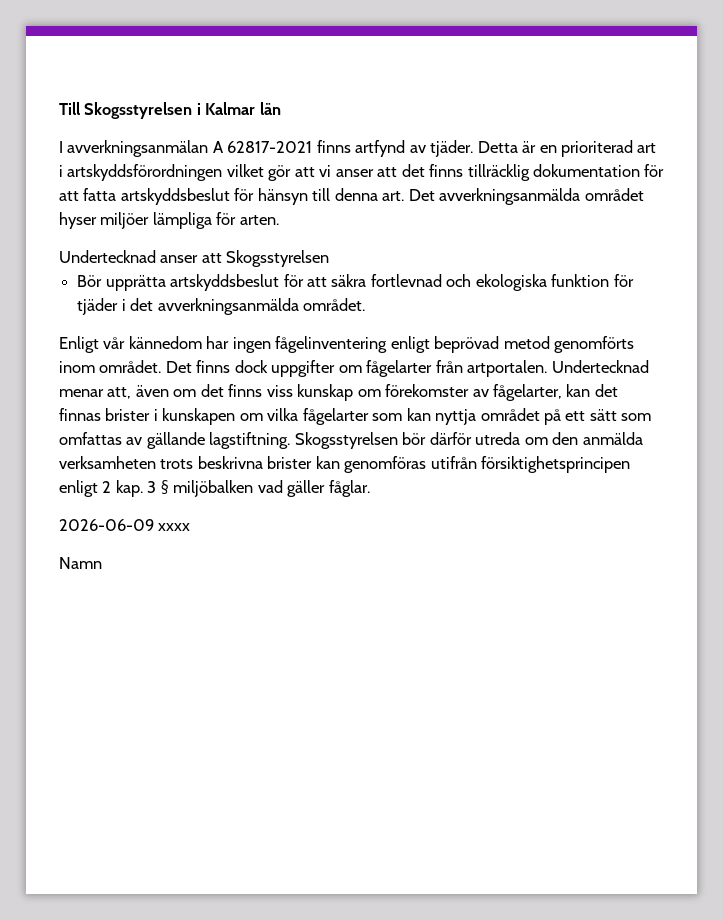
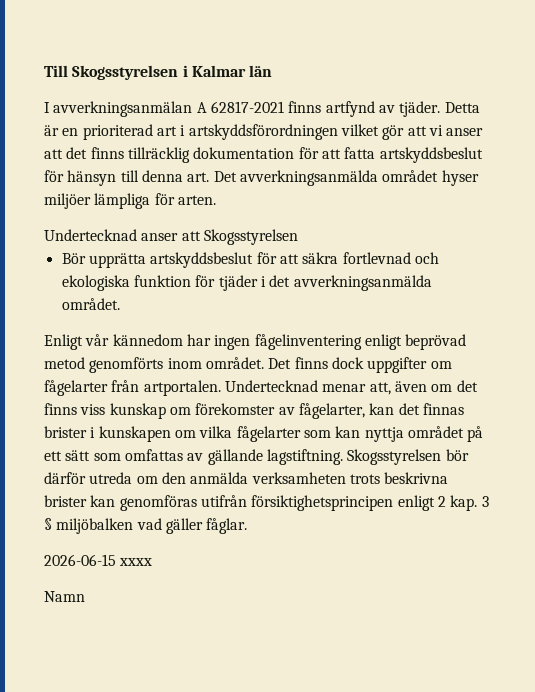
[59,519,154,531] 2026-06-09 -> [44,554,116,566] 2026-06-15

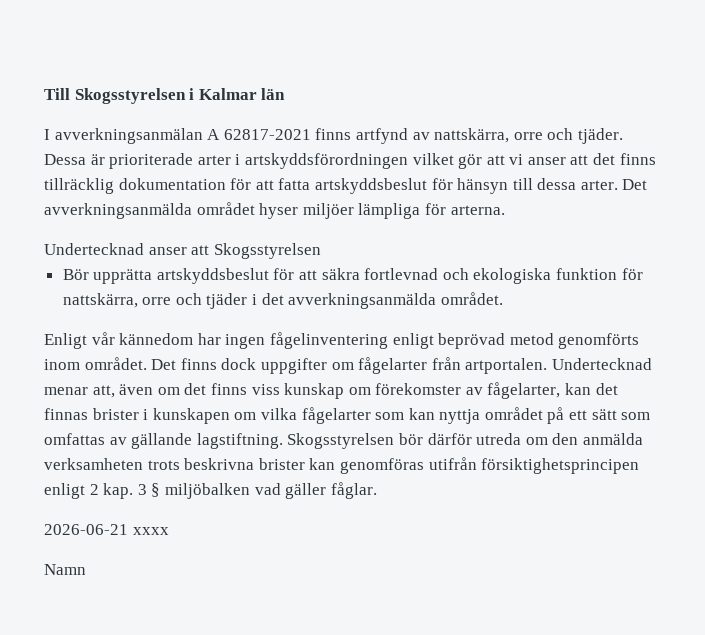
[399,101,480,117] [44,124,177,140] tjäder. Detta är en prioriterad art -> [434,128,623,144] [44,153,231,169] nattskärra, orre och tjäder. Dessa är prioriterade arter
[141,170,210,182] denna art. -> [537,178,618,190] dessa arter.
[177,195,216,205] arten. -> [450,205,505,215] arterna.
(216, 281) none -> [62,293,202,308] nattskärra, orre och
[44,554,116,566] 2026-06-15 -> [44,524,128,535] 2026-06-21

